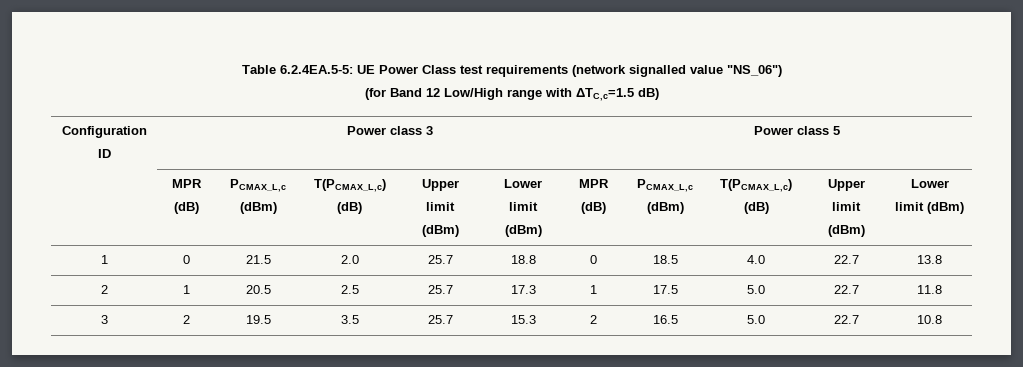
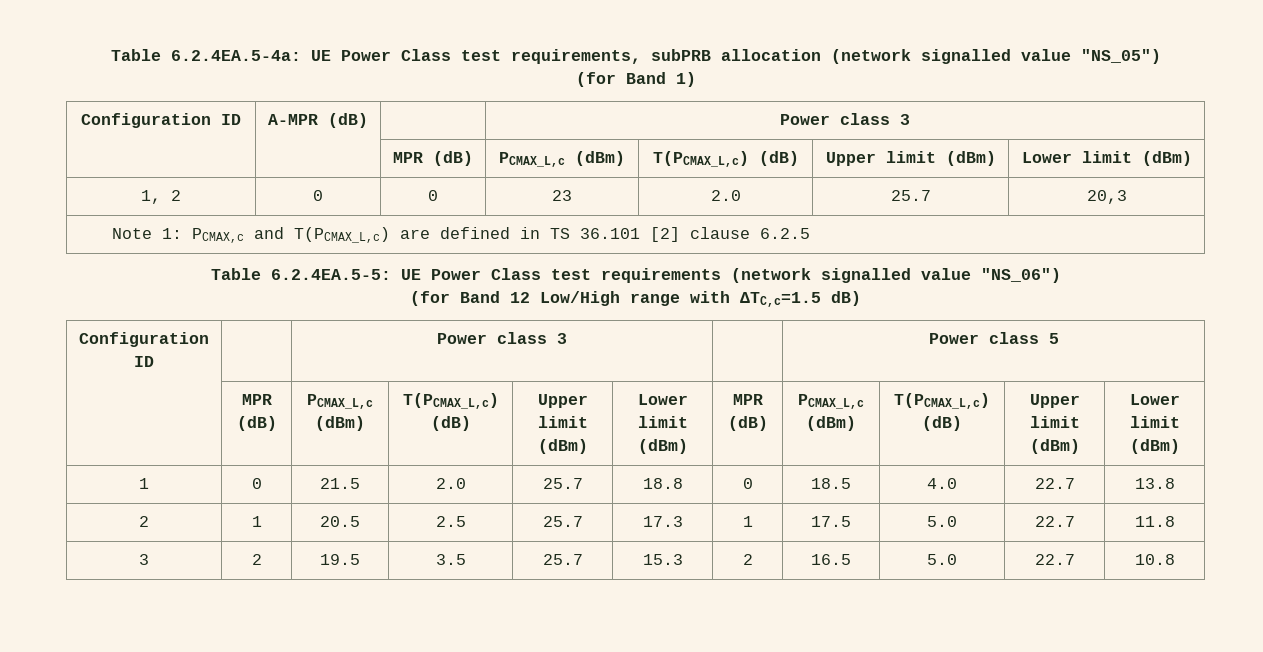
[241,65,276,74] Table -> [110,49,1161,64] [575,72,696,87] [81,113,241,128] [268,113,368,128] [780,113,910,125] [393,151,473,166] [499,151,625,167] [652,151,799,167] [825,151,996,166] [1021,151,1192,166] [141,190,181,204] [313,190,323,201] [428,190,438,201] [552,190,572,201] [710,190,741,201] [890,190,931,201] [1086,190,1127,204] [111,227,810,243] [210,268,261,280] Table 6.2.4EA.5-4a: UE Power Class test requirements, subPRB allocation (network signalled value "NS_05") // (for Band 1) // Configuration ID | A-MPR (dB) | | Power class 3 // | | MPR (dB) | PCMAX_L,c (dBm) | T(PCMAX_L,c) (dB) | Upper limit (dBm) | Lower limit (dBm) // 1, 2 | 0 | 0 | 23 | 2.0 | 25.7 | 20,3 // Note 1: PCMAX,c and T(PCMAX_L,c) are defined in TS 36.101 [2] clause 6.2.5 // Table

